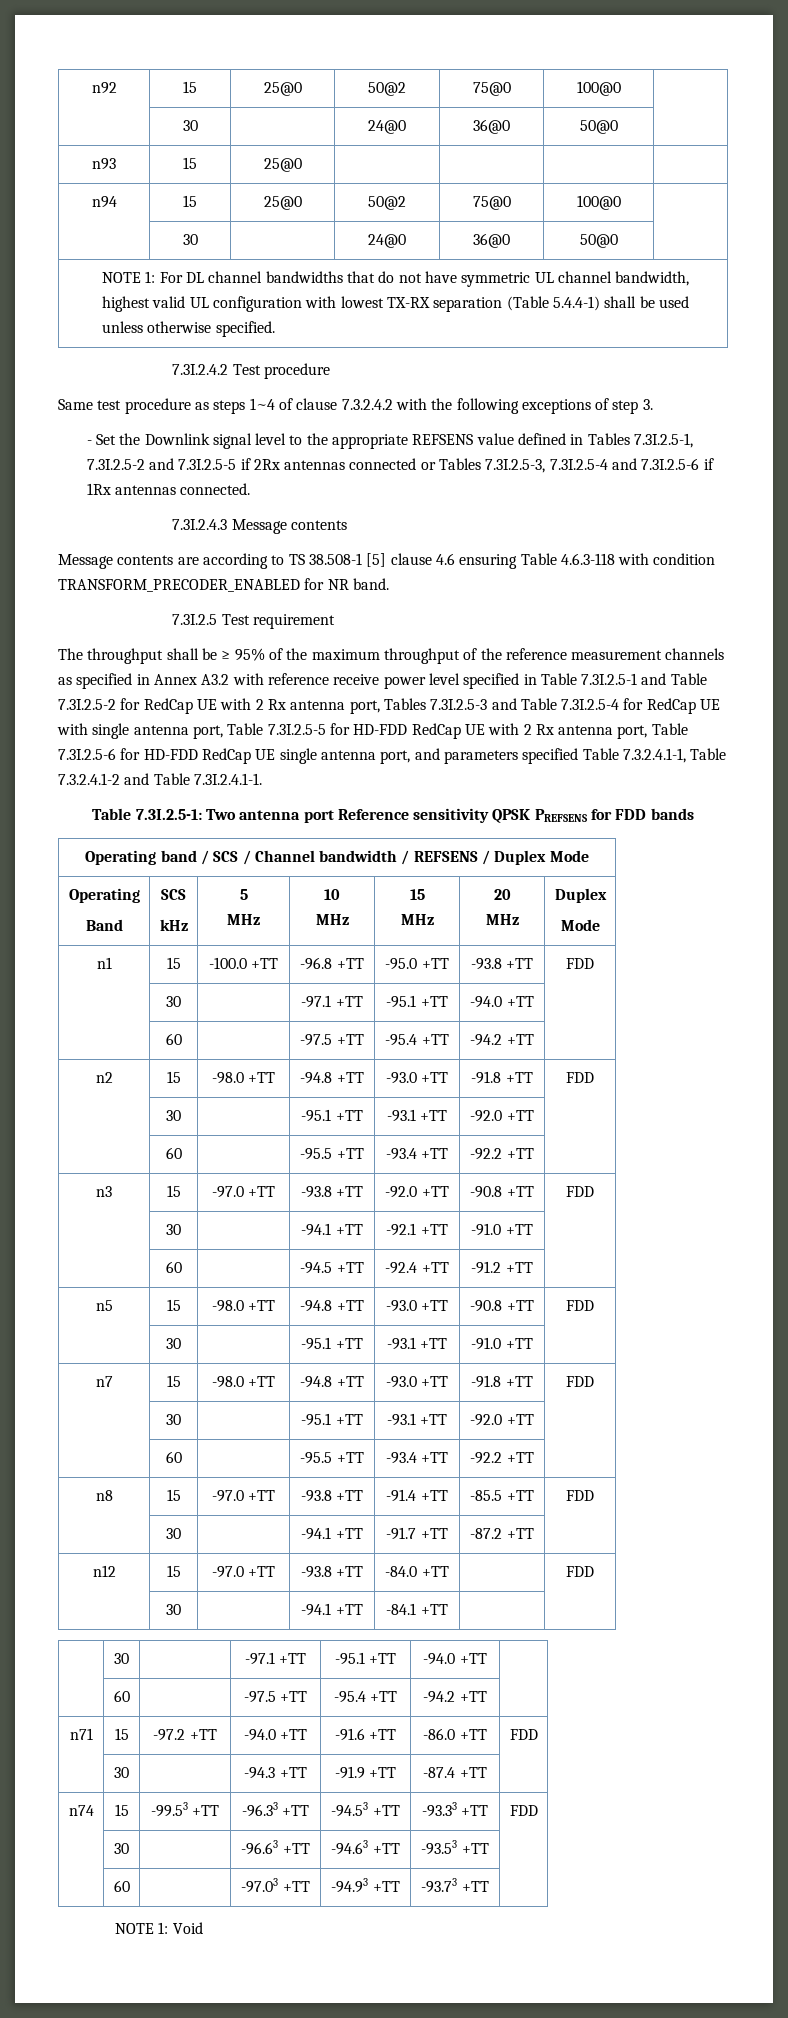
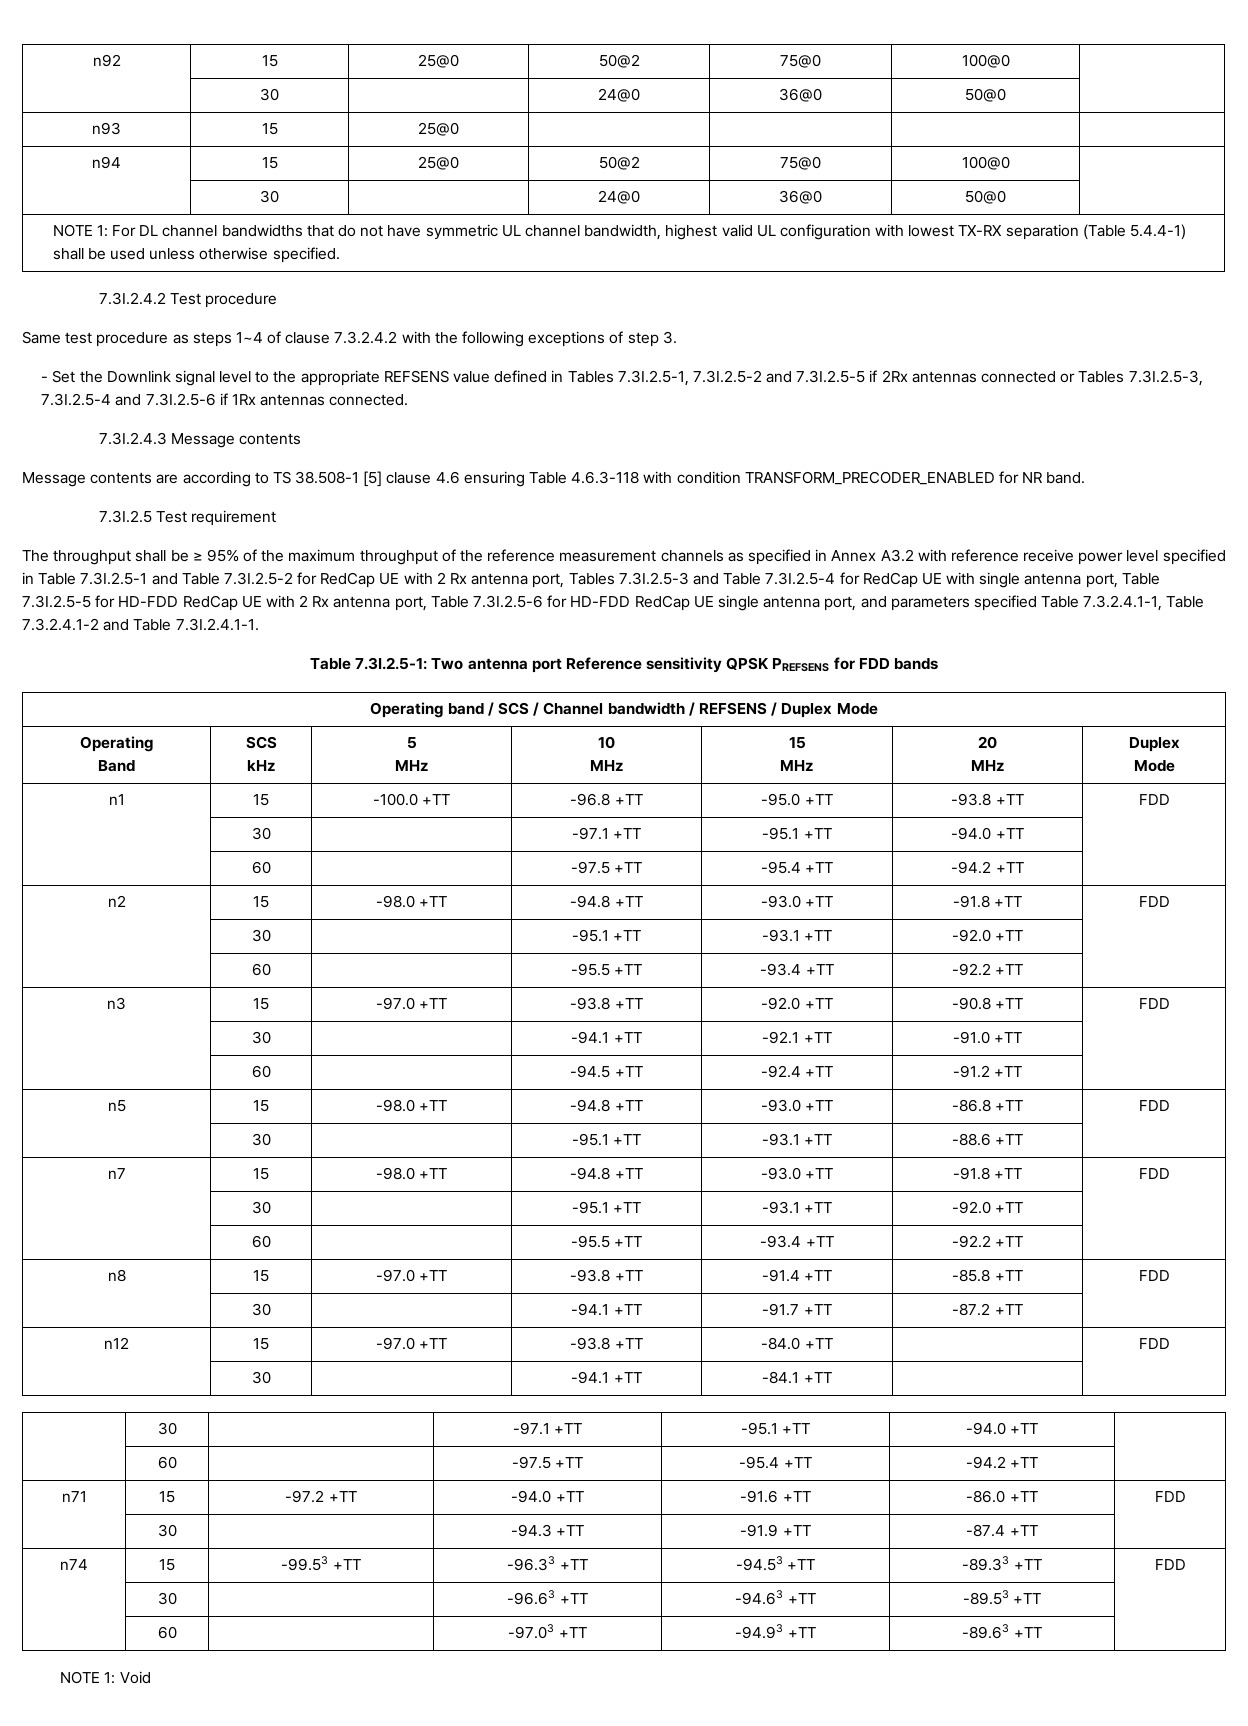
[470,1300,534,1312] [566,1300,594,1311] [166,1338,181,1349] [301,1337,363,1350] [386,1337,448,1350] [471,1337,502,1350] -90.8 +TT | FDD // | 30 | | -95.1 +TT | -93.1 +TT | -91.0 -> [951,1099,1024,1112] [1138,1100,1170,1111] [251,1133,271,1146] [571,1133,642,1146] [761,1133,833,1146] [951,1133,991,1146] -86.8 +TT | FDD // | 30 | | -95.1 +TT | -93.1 +TT | -88.6
[470,1490,503,1501] -85.5 -> [952,1269,991,1282] -85.8
[421,1802,457,1817] -93.33 -> [962,1556,1010,1571] -89.33
[421,1840,458,1855] -93.53 -> [962,1590,1009,1605] -89.53
[421,1878,458,1893] -93.73 -> [962,1624,1010,1639] -89.63

